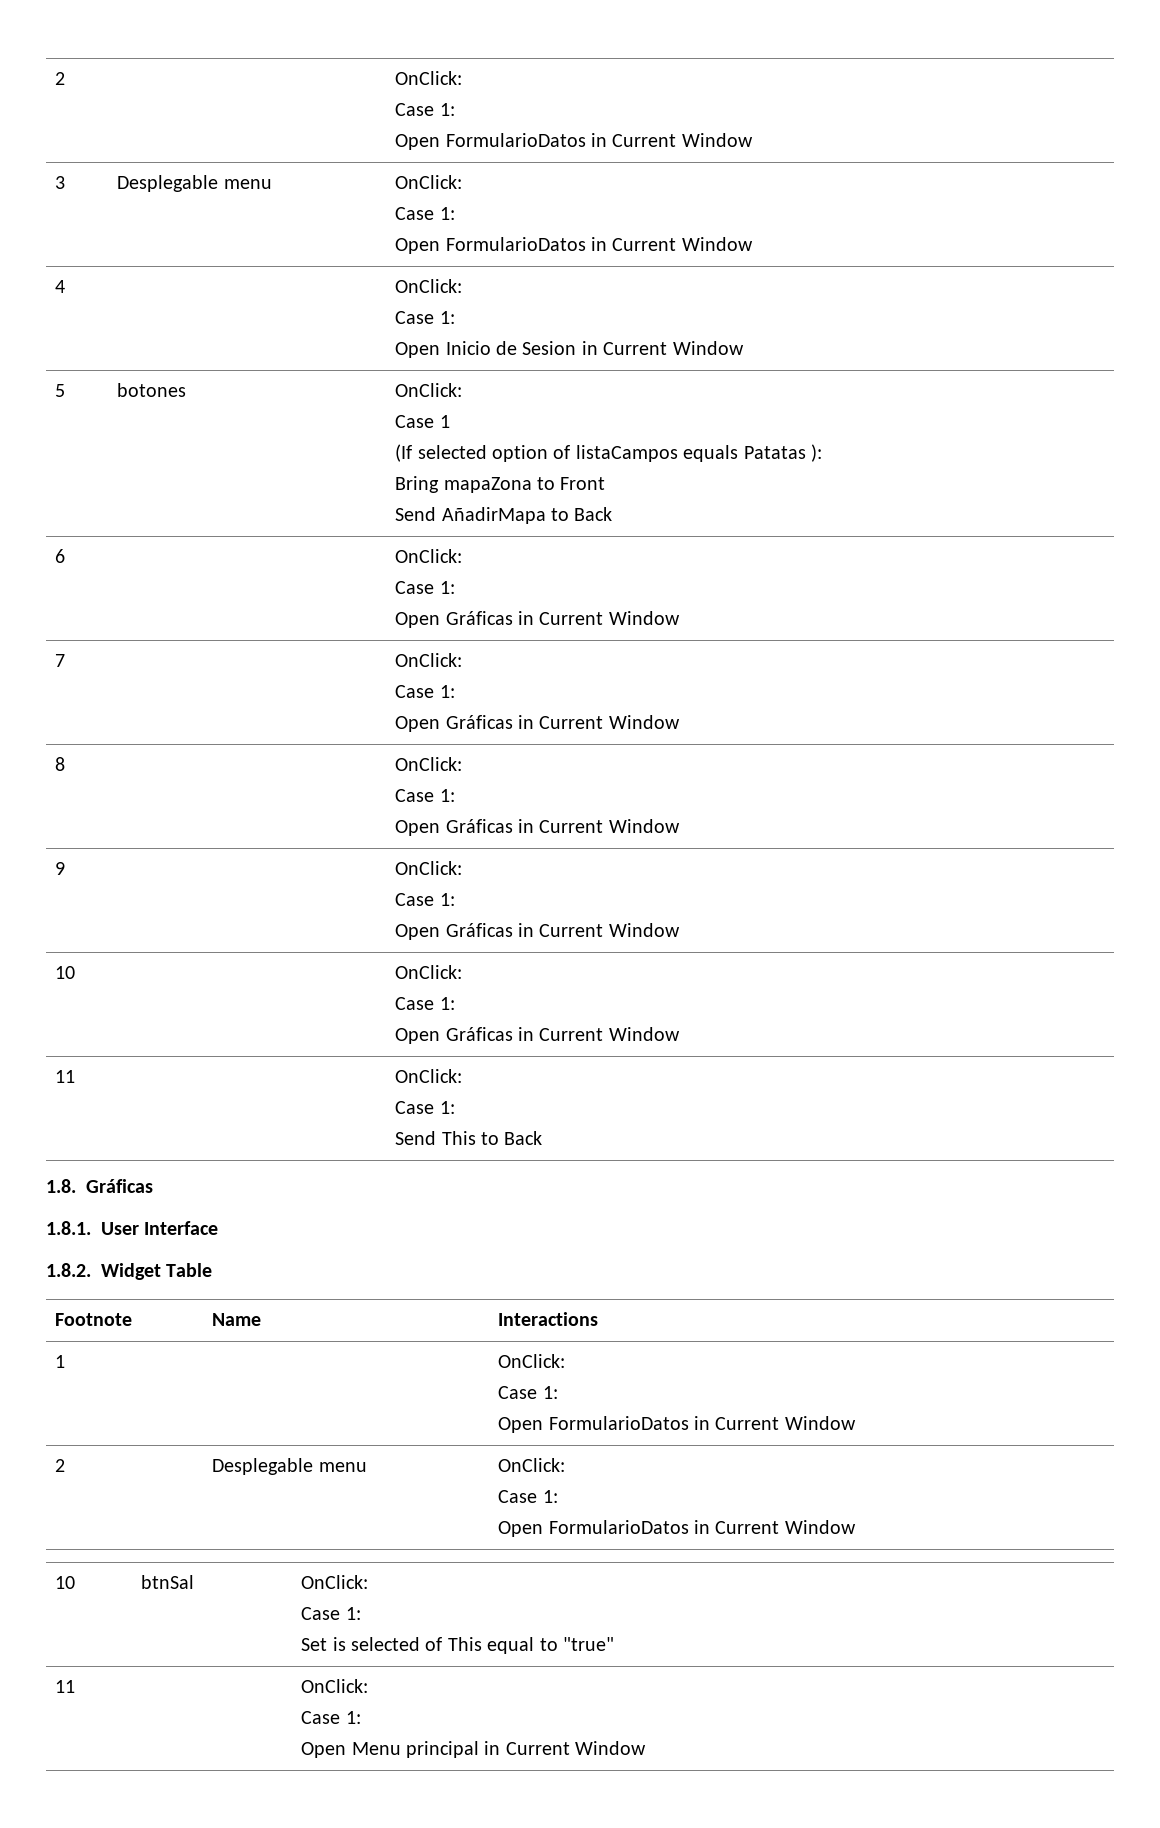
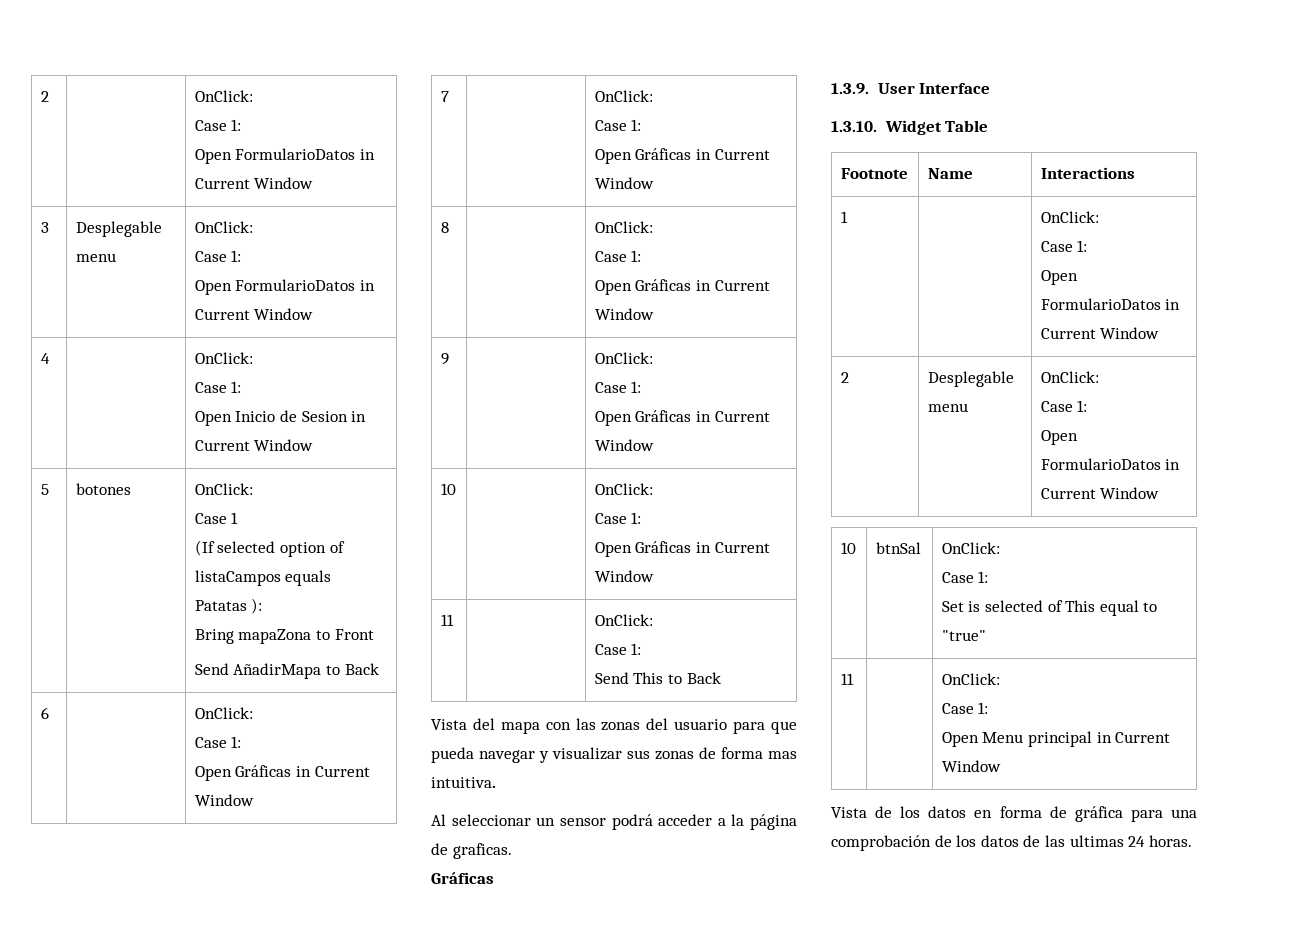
[46,1179,76,1193] 1.8. -> [431,718,797,734] [431,747,797,763] [431,777,496,788] [431,814,797,830] [431,843,512,859] Vista del mapa con las zonas del usuario para que pueda navegar y visualizar sus zonas de forma mas intuitiva. // Al seleccionar un sensor podrá acceder a la página de graficas. //
[46,1221,91,1235] 1.8.1. -> [831,83,869,94] 1.3.9.
[46,1263,91,1277] 1.8.2. -> [831,121,877,132] 1.3.10.
(647, 1748) none -> [831,806,1197,822] [831,835,1192,851] // Vista de los datos en forma de gráfica para una comprobación de los datos de las ultimas 24 horas.

